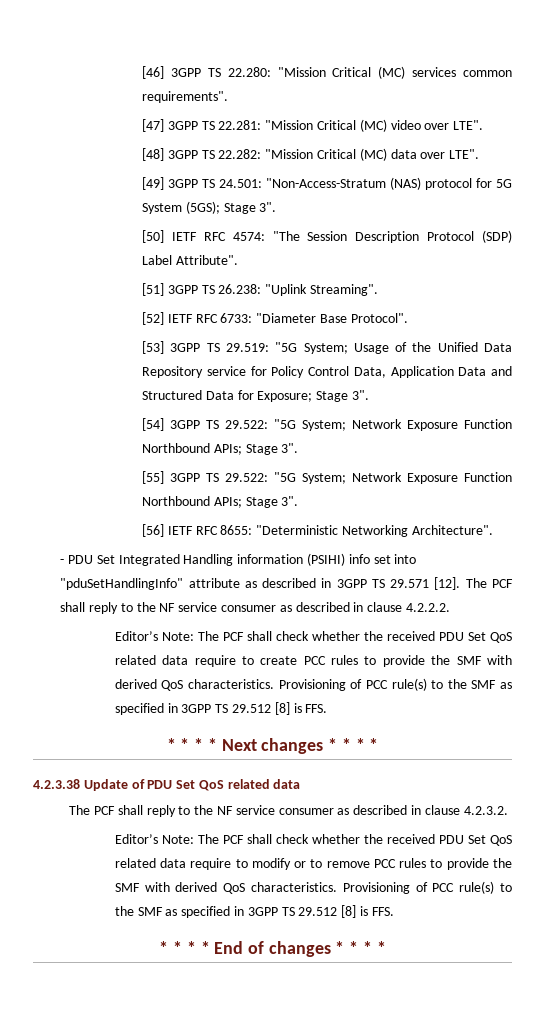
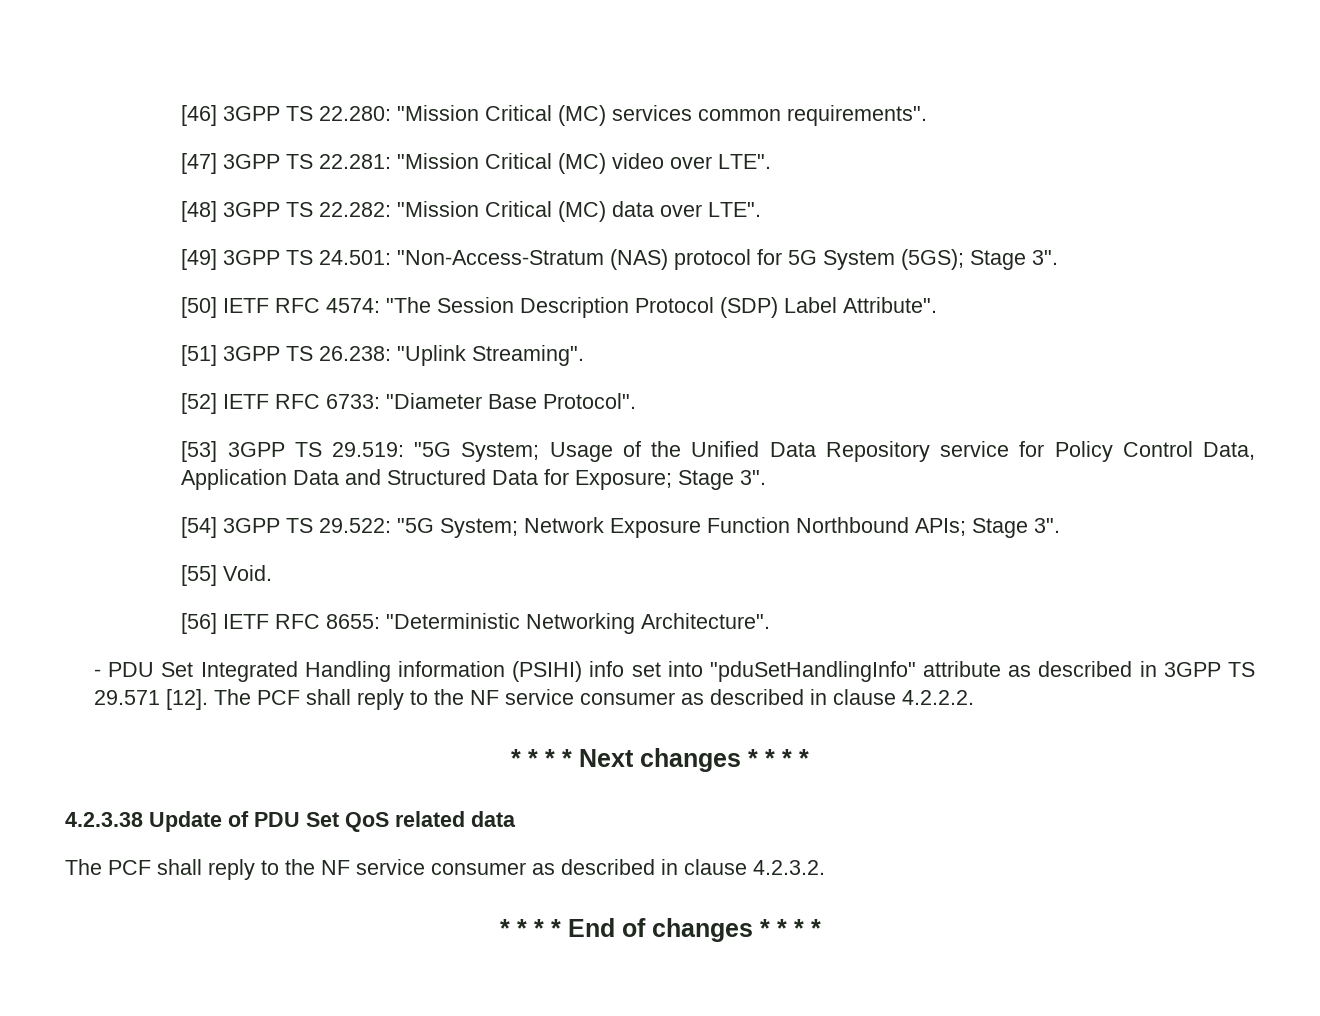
[170,472,512,484] [142,496,299,508] 3GPP TS 29.522: "5G System; Network Exposure Function Northbound APIs; Stage 3". -> [223,565,273,581] Void.
[114,631,512,643] [114,655,512,667] [114,678,512,691] [114,702,328,715] // Editor’s Note: The PCF shall check whether the received PDU Set QoS related data require to create PCC rules to provide the SMF with derived QoS characteristics. Provisioning of PCC rule(s) to the SMF as specified in 3GPP TS 29.512 [8] is FFS. -> (975, 697) none
[114,834,512,846] [114,858,512,870] [114,881,512,894] [114,905,394,918] // Editor’s Note: The PCF shall check whether the received PDU Set QoS related data require to modify or to remove PCC rules to provide the SMF with derived QoS characteristics. Provisioning of PCC rule(s) to the SMF as specified in 3GPP TS 29.512 [8] is FFS. -> (825, 867) none

